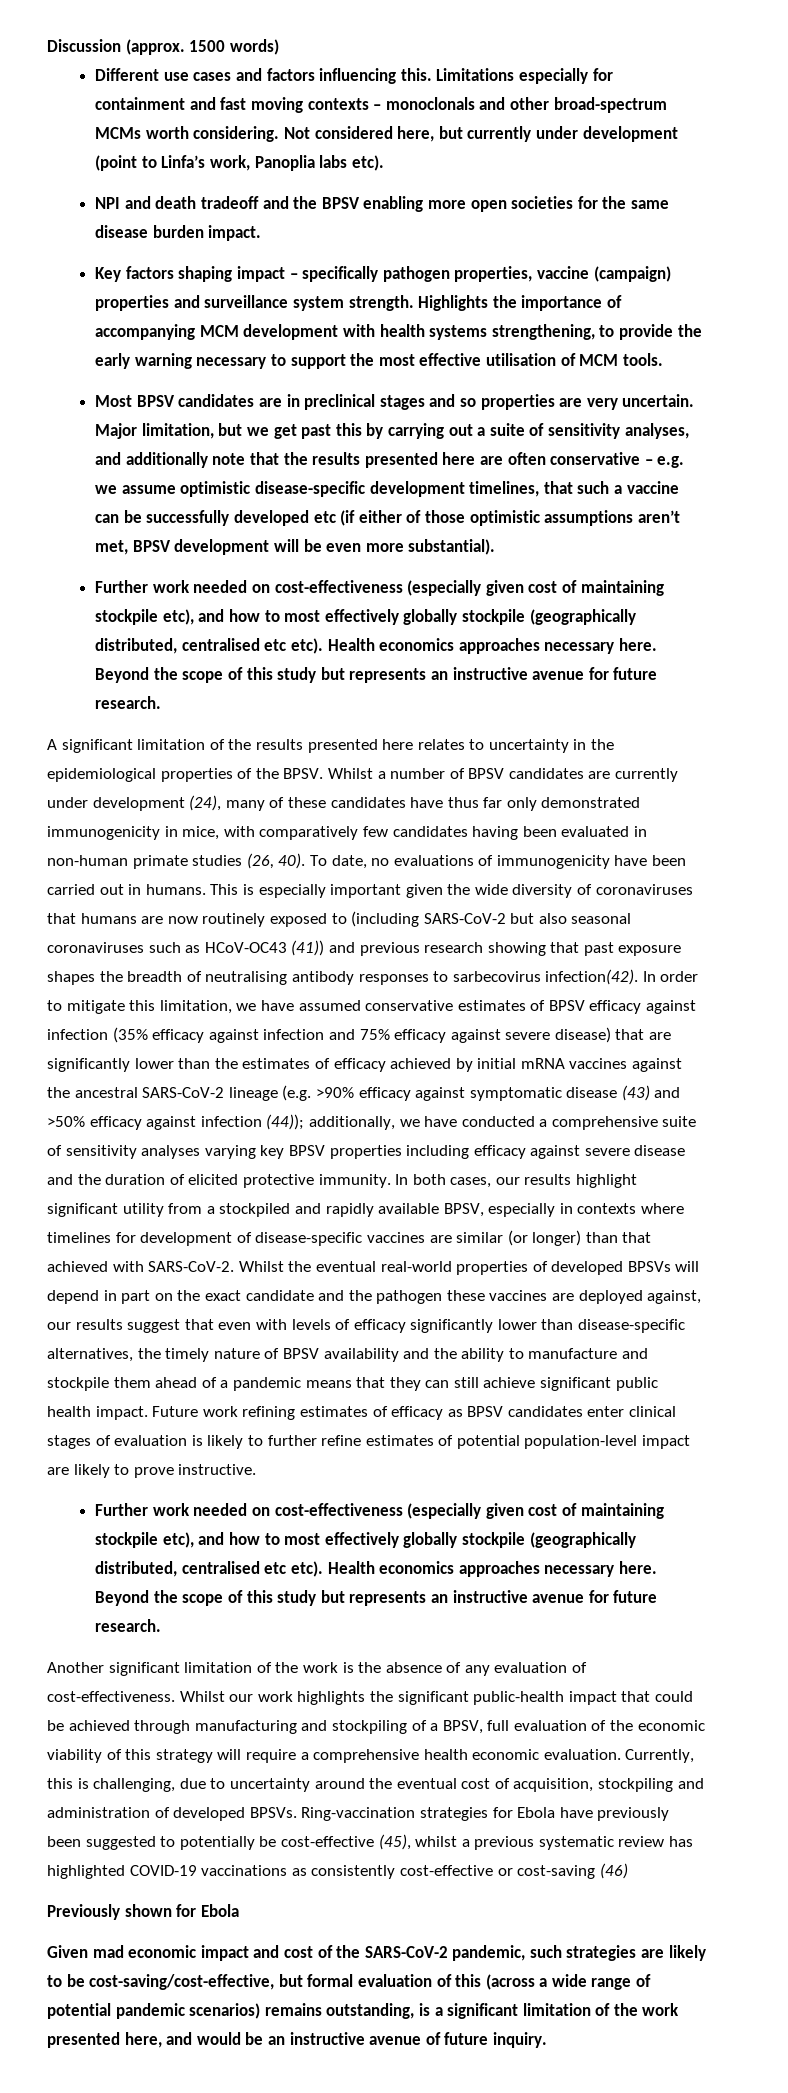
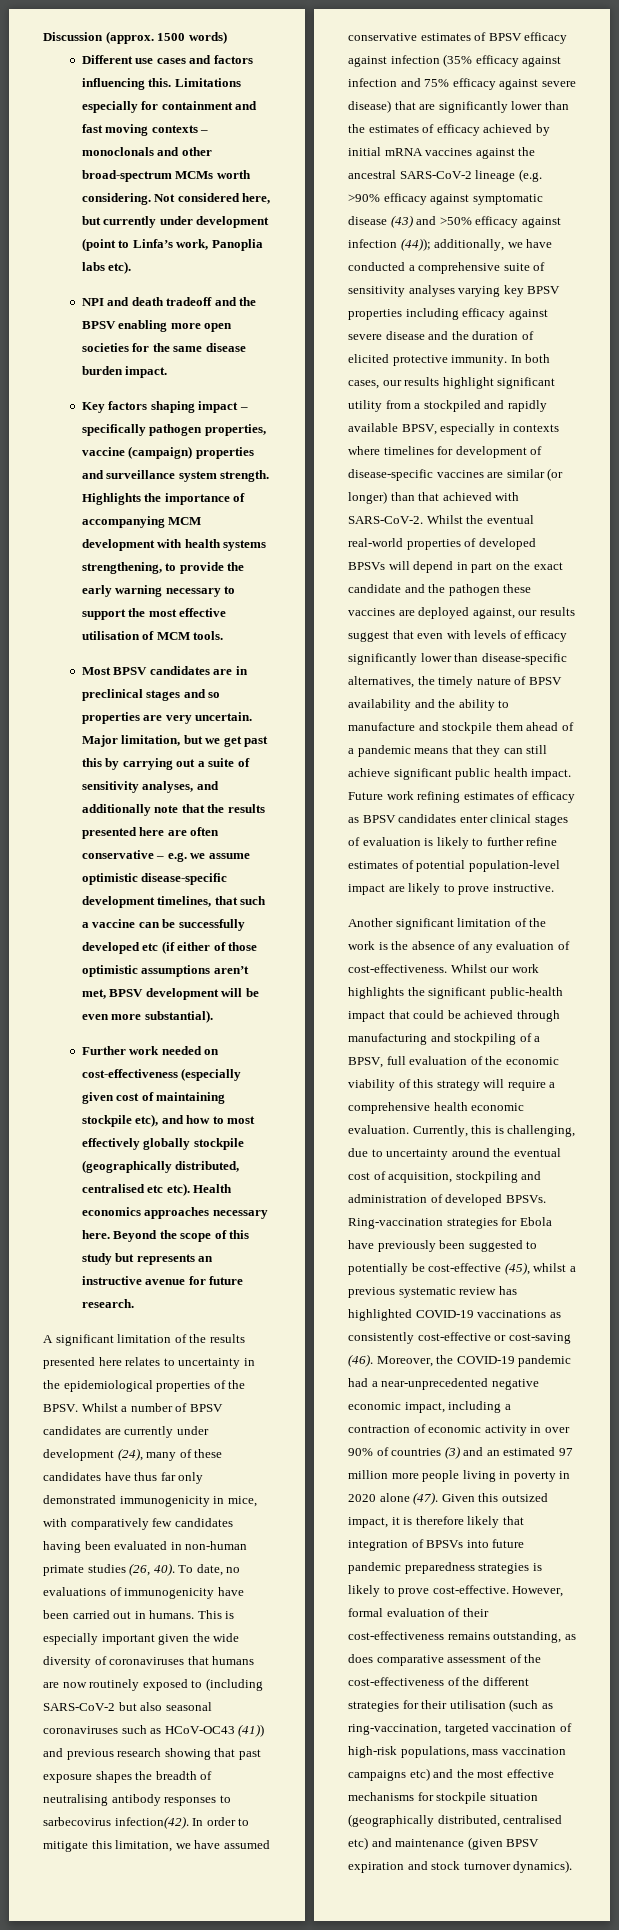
[95,1503,664,1519] [95,1532,636,1548] [95,1561,657,1577] [95,1590,658,1606] [95,1619,162,1632] // Further work needed on cost-effectiveness (especially given cost of maintaining stockpile etc), and how to most effectively globally stockpile (geographically distributed, centralised etc etc). Health economics approaches necessary here. Beyond the scope of this study but represents an instructive avenue for future research. -> (554, 888) none
[599,1863,628,1879] [47,1904,239,1920] [47,1945,706,1961] [47,1974,652,1990] [47,2003,680,2019] [47,2032,547,2048] (46) // Previously shown for Ebola // Given mad economic impact and cost of the SARS-CoV-2 pandemic, such strategies are likely to be cost-saving/cost-effective, but formal evaluation of this (across a wide range of potential pandemic scenarios) remains outstanding, is a significant limitation of the work presented here, and would be an instructive avenue of future inquiry. -> [348,1354,572,1367] [348,1378,539,1390] [348,1401,511,1413] [348,1424,570,1436] [348,1446,573,1459] [348,1470,571,1482] [348,1492,548,1505] [348,1516,524,1528] [348,1539,525,1551] [348,1562,542,1574] [348,1585,564,1597] [348,1608,489,1617] [348,1631,576,1643] [348,1654,542,1666] [348,1677,529,1686] [348,1699,553,1712] [348,1723,572,1735] [348,1746,566,1758] [348,1768,554,1781] [348,1792,538,1804] [348,1814,563,1827] [348,1837,540,1850] [348,1860,573,1873] (46). Moreover, the COVID-19 pandemic had a near-unprecedented negative economic impact, including a contraction of economic activity in over 90% of countries (3) and an estimated 97 million more people living in poverty in 2020 alone (47). Given this outsized impact, it is therefore likely that integration of BPSVs into future pandemic preparedness strategies is likely to prove cost-effective. However, formal evaluation of their cost-effectiveness remains outstanding, as does comparative assessment of the cost-effectiveness of the different strategies for their utilisation (such as ring-vaccination, targeted vaccination of high-risk populations, mass vaccination campaigns etc) and the most effective mechanisms for stockpile situation (geographically distributed, centralised etc) and maintenance (given BPSV expiration and stock turnover dynamics).

